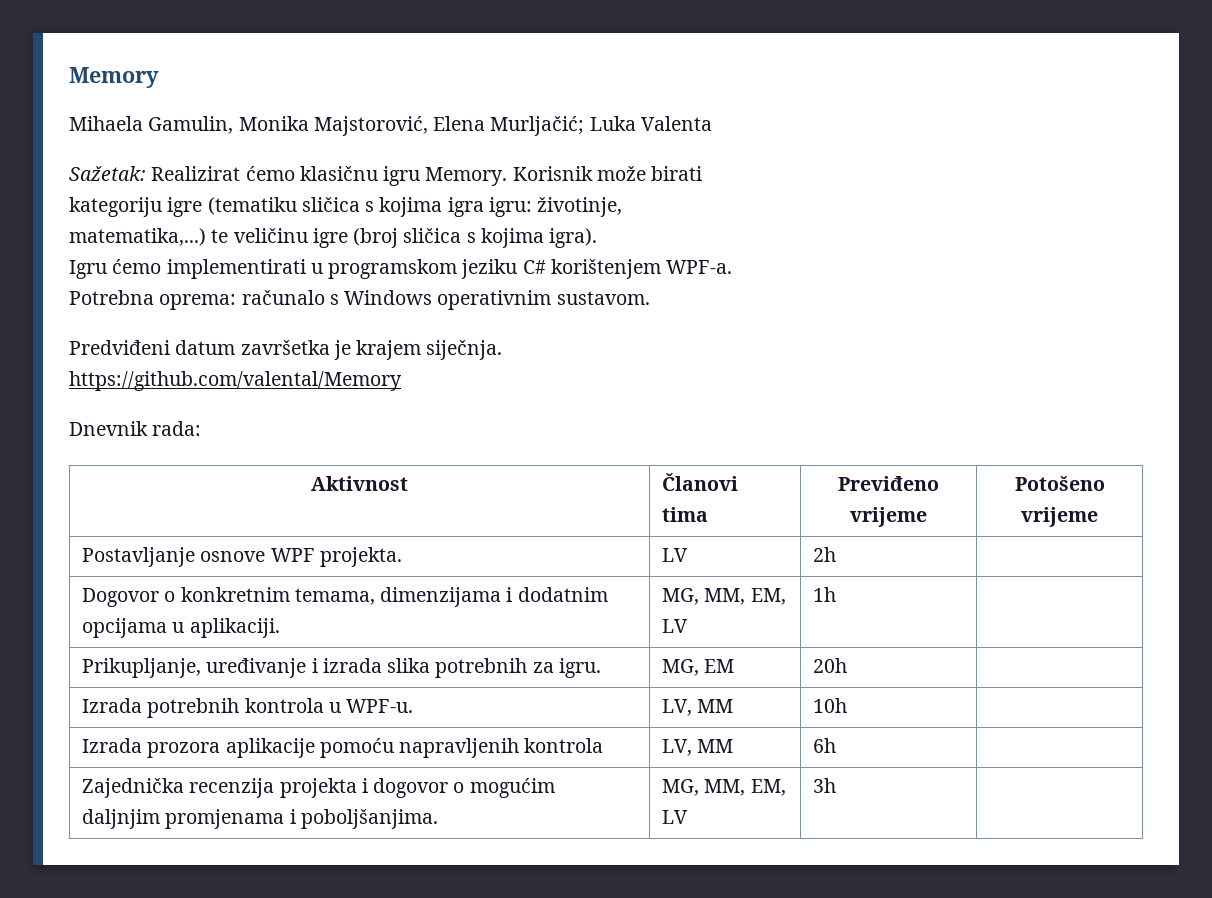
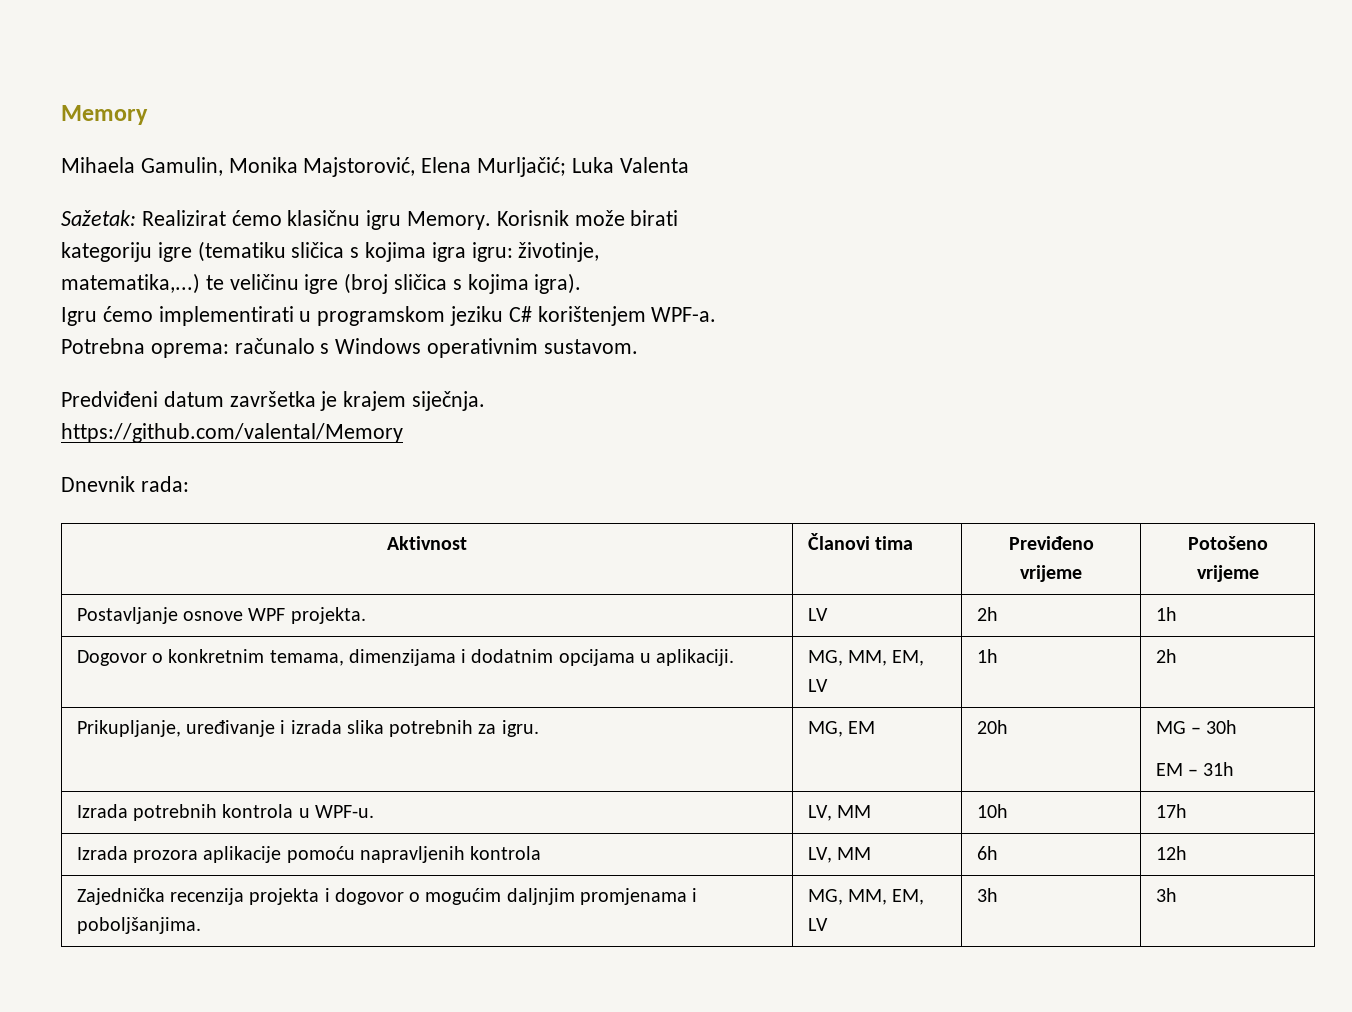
(837, 554) none -> [1155,607,1177,621] 1h
(837, 594) none -> [1155,649,1177,663] 2h
(848, 665) none -> [1155,720,1238,734] [1155,762,1235,776] MG – 30h // EM – 31h
(848, 705) none -> [1155,804,1187,818] 17h
(837, 745) none -> [1155,846,1187,860] 12h
(837, 785) none -> [1155,888,1177,902] 3h

